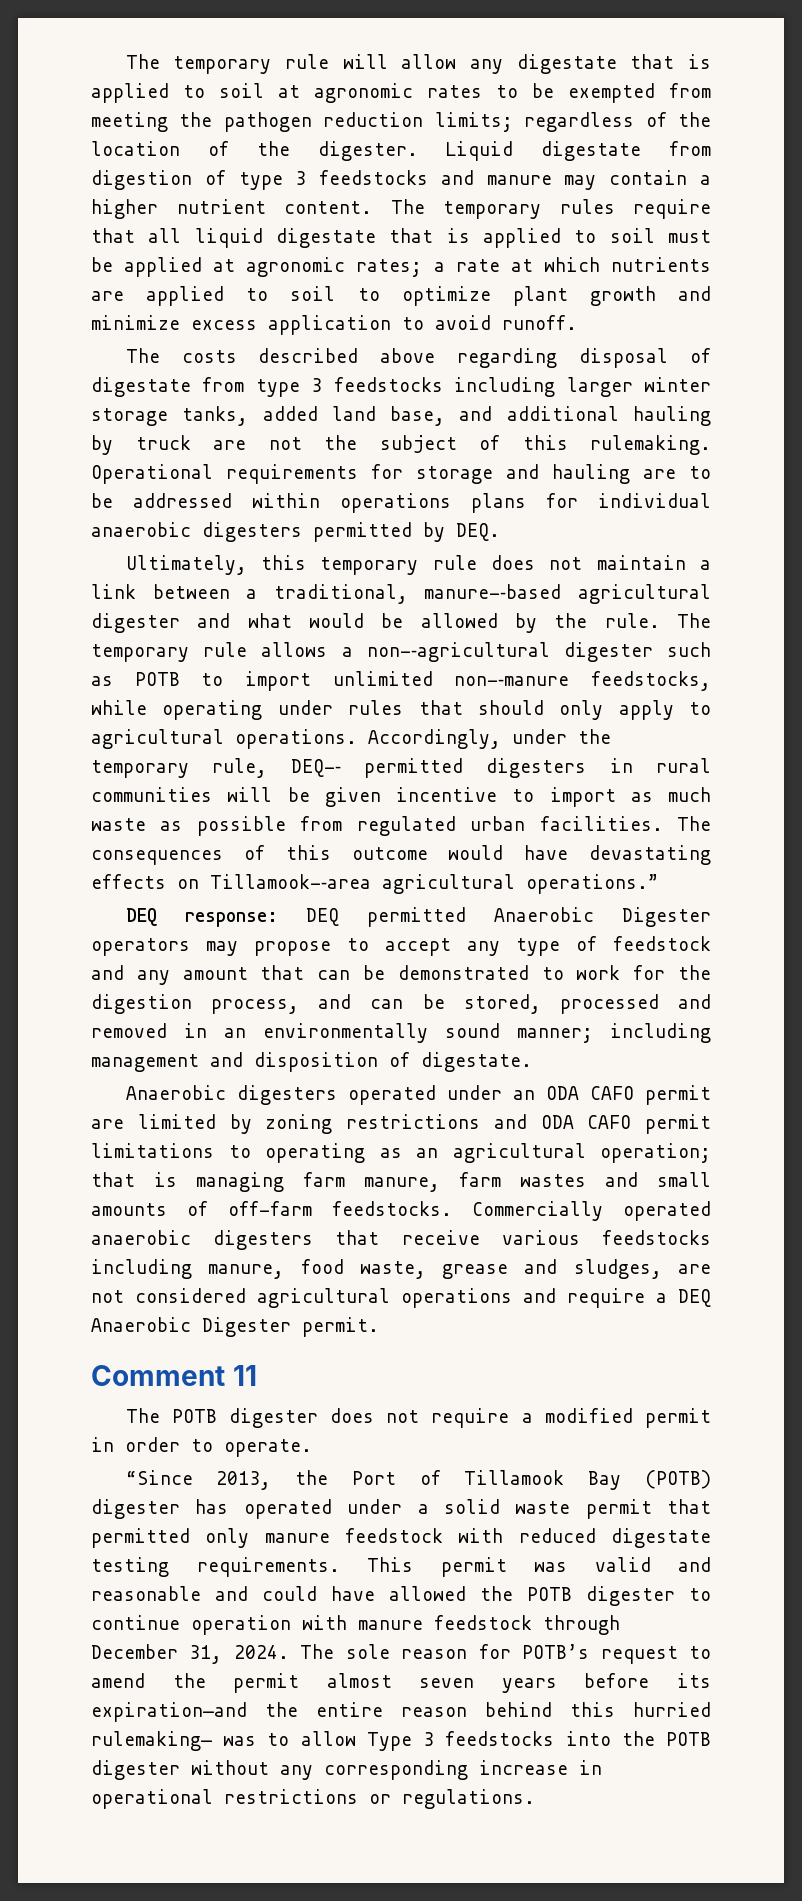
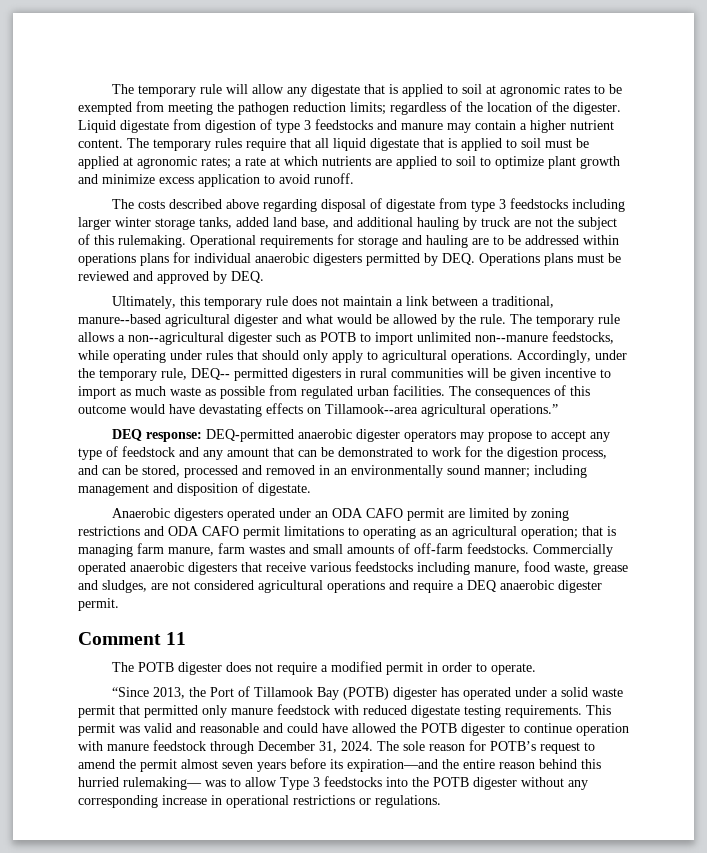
(500, 532) none -> [479,253,621,266] [78,271,264,284] Operations plans must be reviewed and approved by DEQ.
[305,907,711,927] DEQ permitted Anaerobic Digester -> [206,429,401,442] DEQ-permitted anaerobic digester
[91,1317,291,1337] Anaerobic Digester -> [500,580,602,593] anaerobic digester

